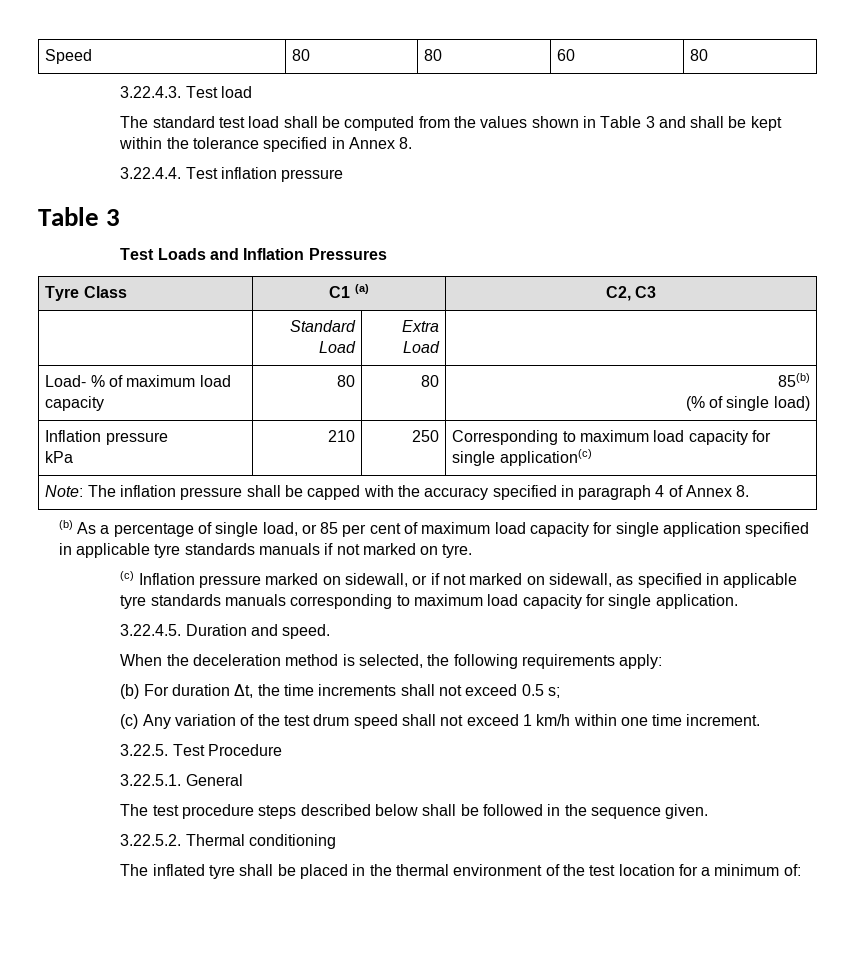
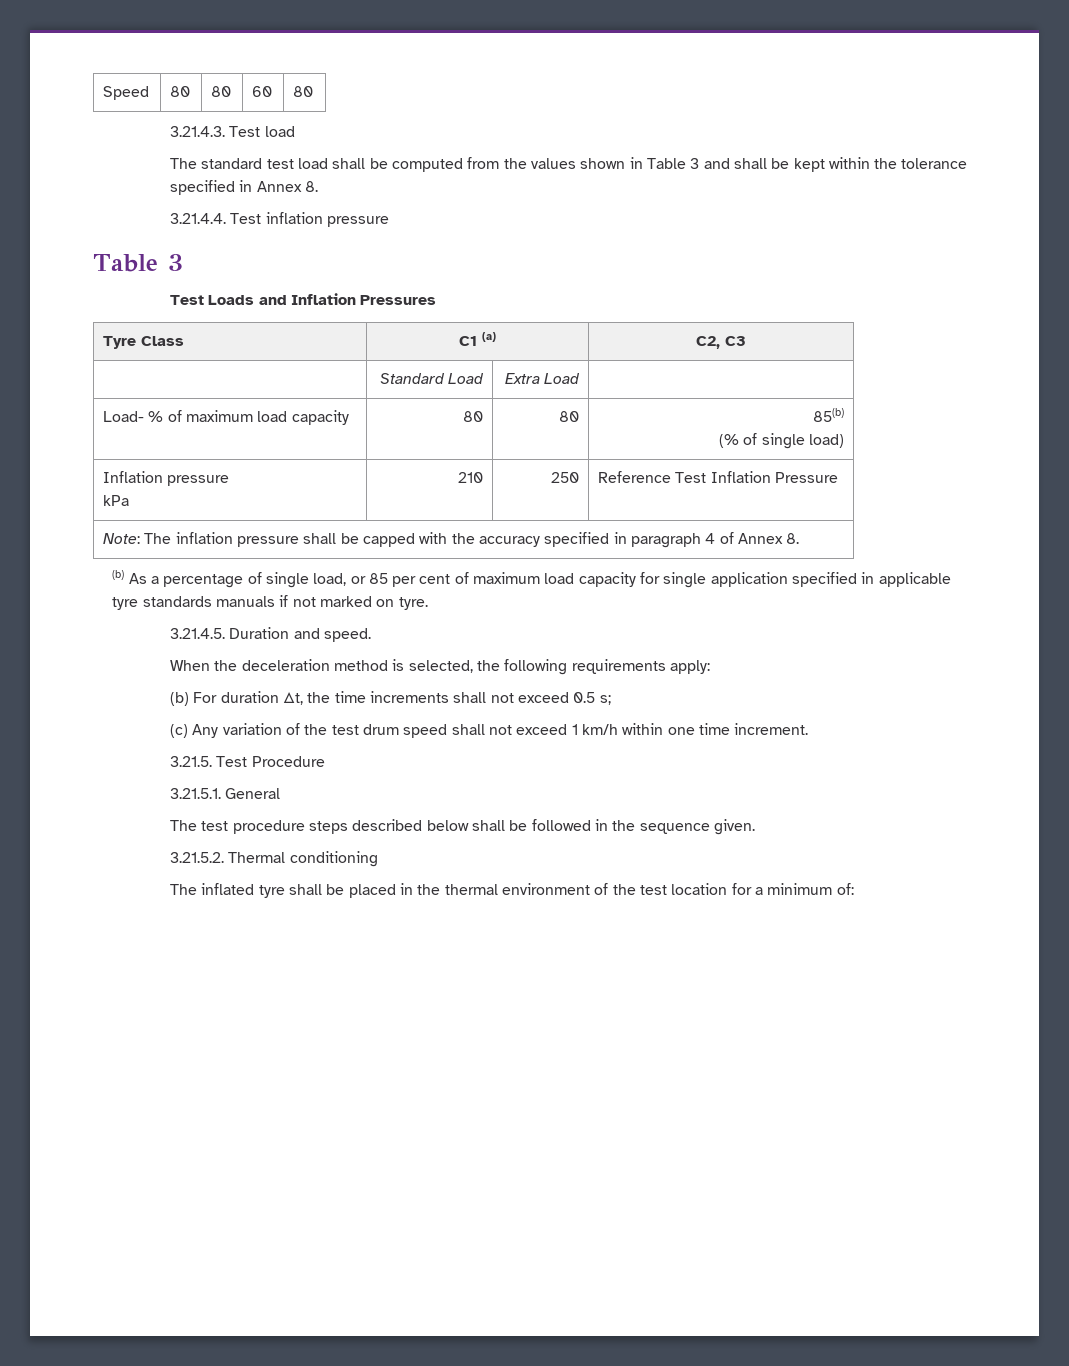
[120,86,182,98] 3.22.4.3. -> [170,126,226,137] 3.21.4.3.
[120,167,182,179] 3.22.4.4. -> [170,213,227,224] 3.21.4.4.
[452,430,771,445] [452,449,592,466] Corresponding to maximum load capacity for single application(c) -> [598,471,839,483] Reference Test Inflation Pressure
[120,571,798,588] [120,594,738,609] [120,624,182,636] (c) Inflation pressure marked on sidewall, or if not marked on sidewall, as specified in applicable tyre standards manuals corresponding to maximum load capacity for single application. // 3.22.4.5. -> [170,628,226,639] 3.21.4.5.
[120,744,169,756] 3.22.5. -> [170,756,213,767] 3.21.5.
[120,774,182,786] 3.22.5.1. -> [170,788,222,799] 3.21.5.1.
[120,834,182,846] 3.22.5.2. -> [170,852,225,863] 3.21.5.2.

